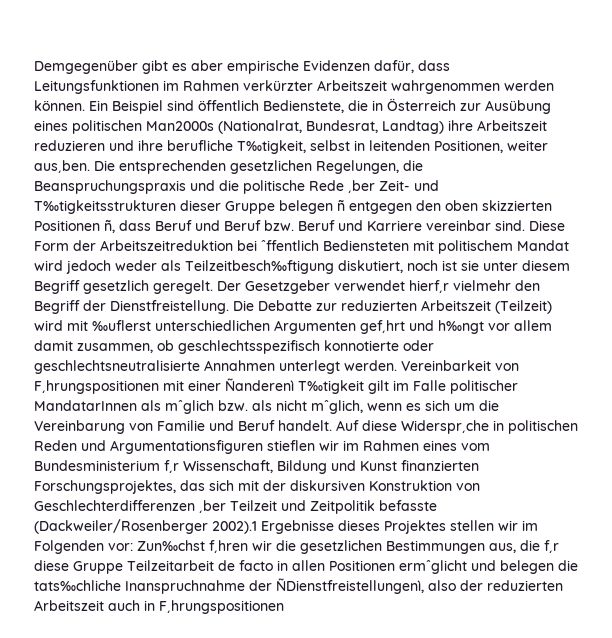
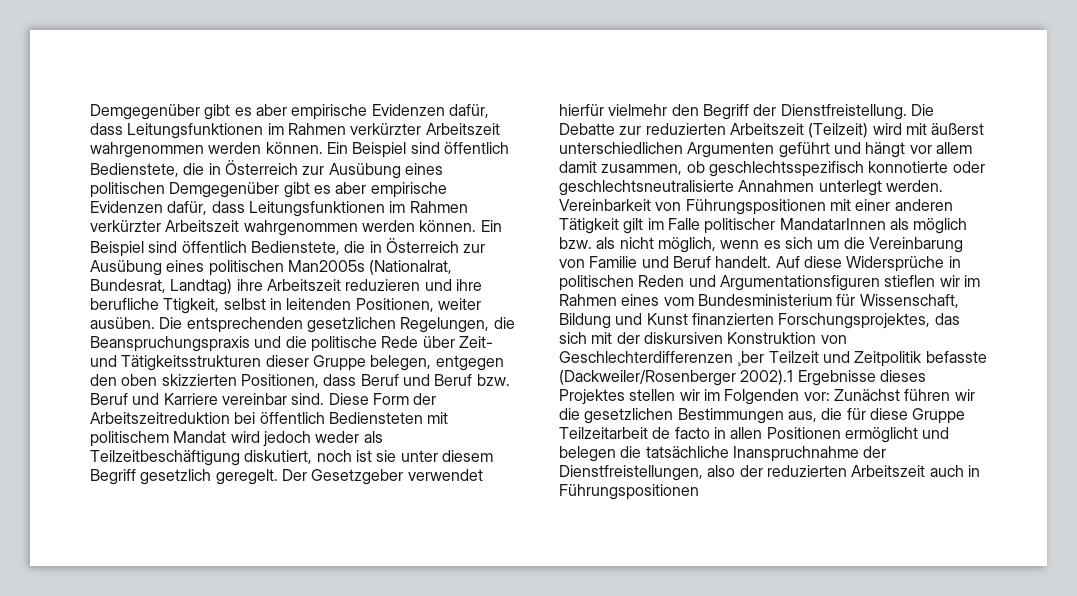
[146,121,214,131] Man2000s -> [169,182,447,198] [90,201,468,217] [90,220,502,236] [90,238,486,257] [90,260,365,276] Demgegenüber gibt es aber empirische Evidenzen dafür, dass Leitungsfunktionen im Rahmen verkürzter Arbeitszeit wahrgenommen werden können. Ein Beispiel sind öffentlich Bedienstete, die in Österreich zur Ausübung eines politischen Man2005s
[237,140,306,154] T‰tigkeit, -> [163,298,220,314] Ttigkeit,
[34,160,90,173] aus¸ben. -> [90,317,155,329] ausüben.
[348,180,375,193] ¸ber -> [422,336,455,348] über
[34,200,176,214] T‰tigkeitsstrukturen -> [121,355,262,371] Tätigkeitsstrukturen
[279,199,345,214] belegen ñ -> [370,355,432,371] belegen,
[34,219,115,233] Positionen ñ, -> [240,374,319,388] Positionen,
[261,240,319,251] ˆffentlich -> [259,412,325,424] öffentlich
[185,260,334,274] Teilzeitbesch‰ftigung -> [90,450,240,466] Teilzeitbeschäftigung
[409,280,449,293] hierf¸r -> [559,104,604,116] hierfür
[92,320,151,331] ‰uflerst -> [931,123,985,135] äußerst
[360,320,484,334] gef¸hrt und h‰ngt -> [778,142,906,158] geführt und hängt
[34,380,159,394] F¸hrungspositionen -> [685,199,826,215] Führungspositionen
[225,378,364,394] Ñanderenì T‰tigkeit -> [894,199,953,211] [559,218,619,234] anderen Tätigkeit
[165,400,214,414] mˆglich -> [913,218,968,234] möglich
[311,400,363,414] mˆglich, -> [657,237,716,253] möglich,
[401,420,489,434] Widerspr¸che -> [846,256,945,272] Widersprüche
[164,460,179,473] f¸r -> [836,294,856,306] für
[137,540,248,553] Zun‰chst f¸hren -> [833,389,951,401] Zunächst führen
[544,540,559,553] f¸r -> [846,408,866,420] für
[399,560,467,574] ermˆglicht -> [844,427,918,443] ermöglicht
[34,580,121,591] tats‰chliche -> [645,446,729,458] tatsächliche
[276,578,424,594] ÑDienstfreistellungenì, -> [559,465,703,481] Dienstfreistellungen,
[159,600,284,614] F¸hrungspositionen -> [559,484,699,500] Führungspositionen

